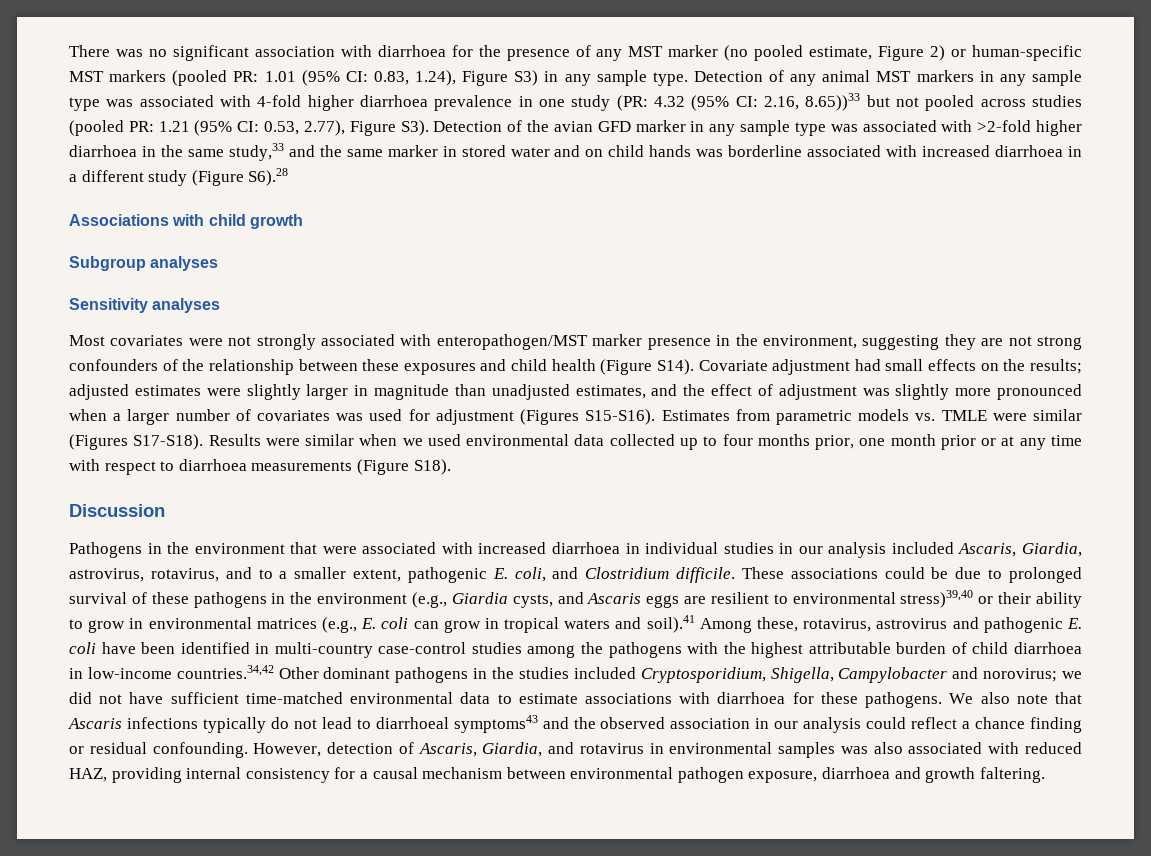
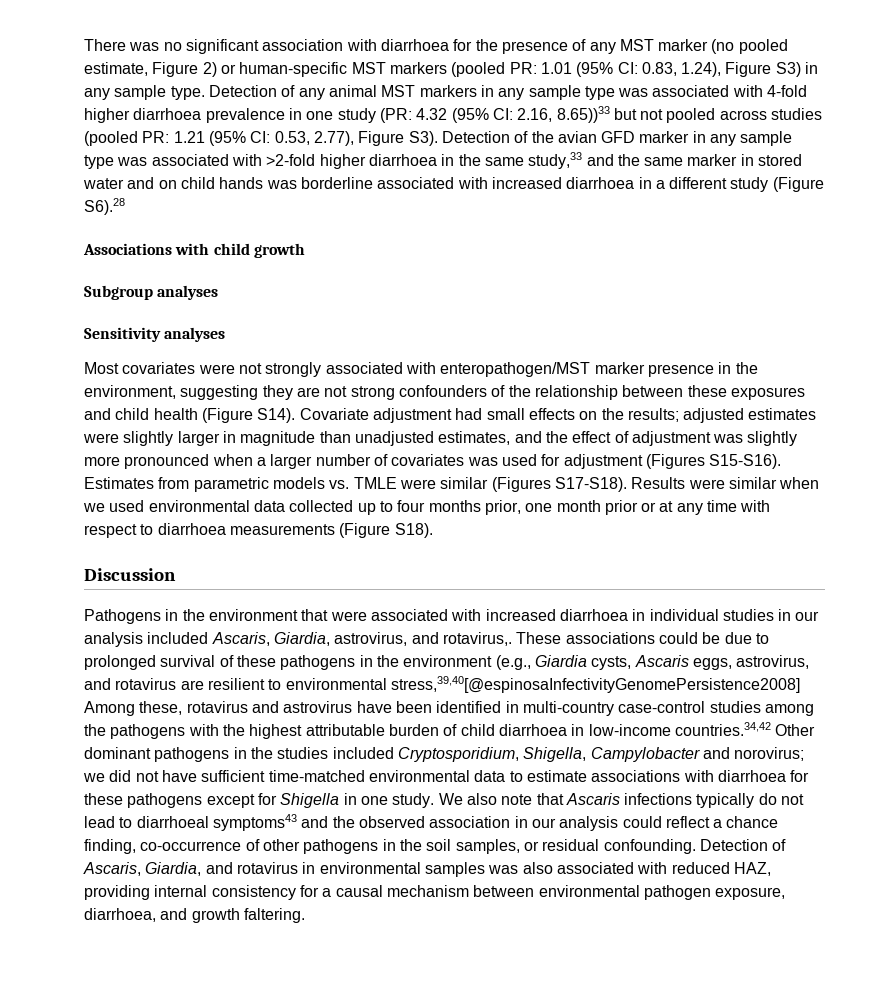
[150,567,736,583] rotavirus, and to a smaller extent, pathogenic E. coli, and Clostridium difficile. -> [411,632,512,646] and rotavirus,.
[557,590,1083,608] [69,615,1082,633] [69,642,96,654] and Ascaris eggs are resilient to environmental stress)39,40 or their ability to grow in environmental matrices (e.g., E. coli can grow in tropical waters and soil).41 Among these, rotavirus, astrovirus and pathogenic E. coli -> [634,655,810,670] [84,676,800,693] [84,701,353,716] Ascaris eggs, astrovirus, and rotavirus are resilient to environmental stress,39,40[@espinosaInfectivityGenomePersistence2008] Among these, rotavirus and astrovirus
[865,692,943,708] pathogens. -> [127,793,435,808] pathogens except for Shigella in one study.
[1030,717,1083,733] finding -> [84,839,520,854] finding, co-occurrence of other pathogens in the soil samples,
[253,742,394,757] However, detection -> [699,839,768,851] Detection
[822,767,891,779] diarrhoea -> [84,908,156,922] diarrhoea,

